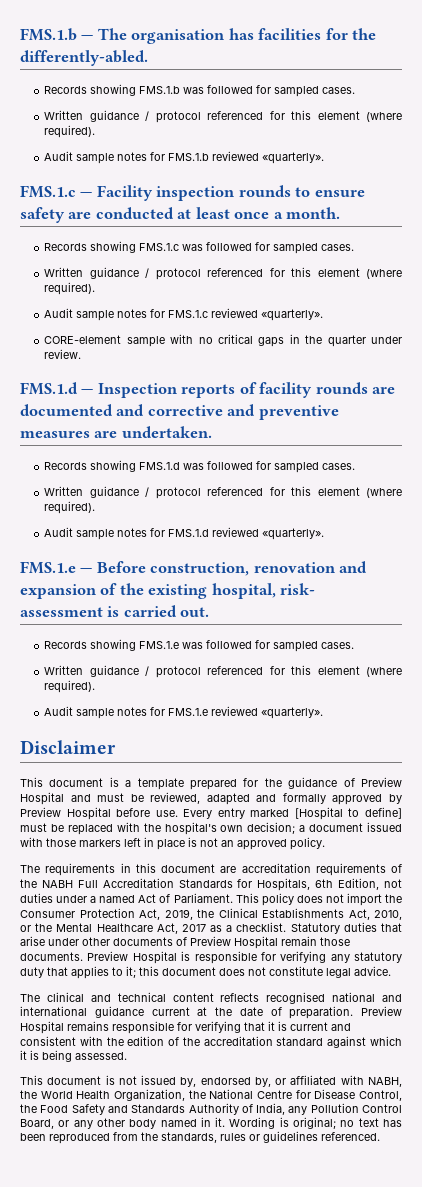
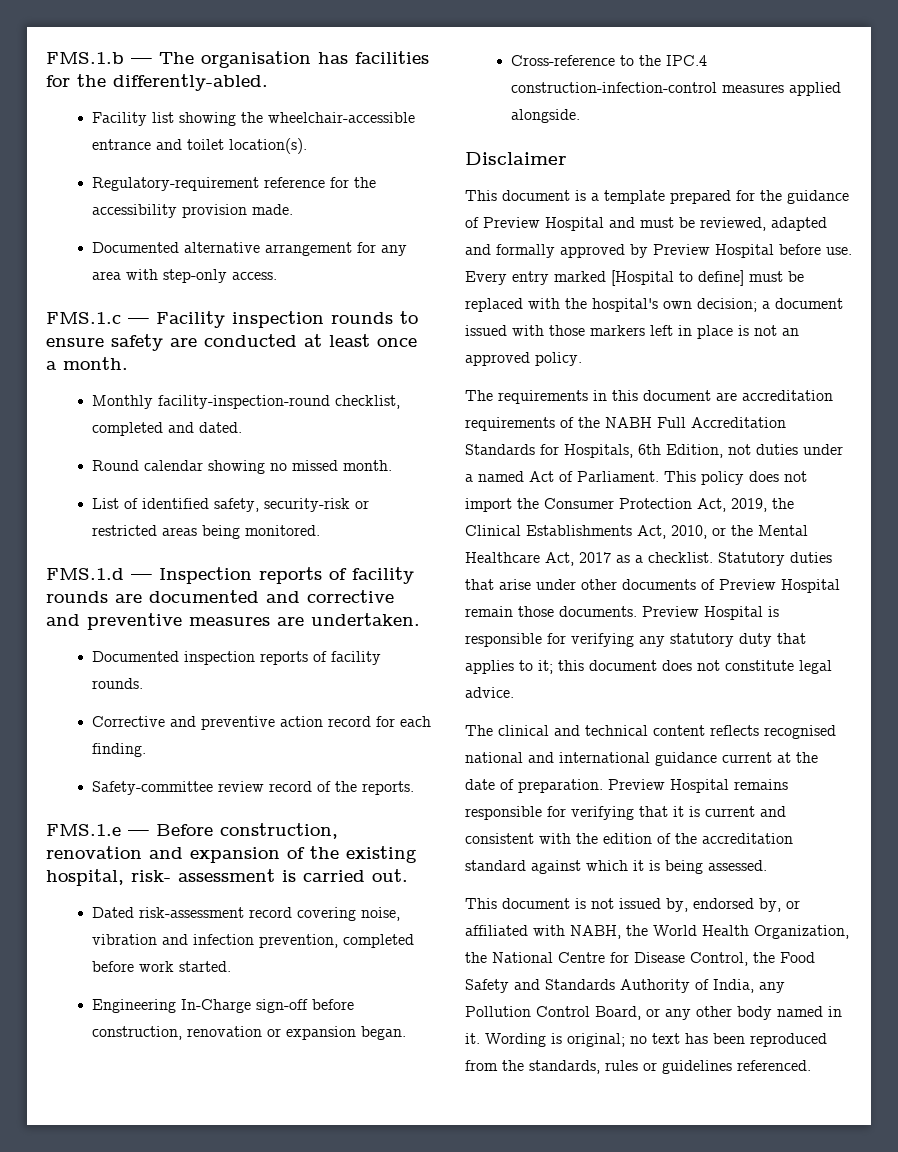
[44,84,356,97] [44,110,403,123] [44,125,96,138] [44,151,325,164] Records showing FMS.1.b was followed for sampled cases. // Written guidance / protocol referenced for this element (where required). // Audit sample notes for FMS.1.b reviewed «quarterly». -> [91,112,415,126] [91,138,307,154] [91,177,376,191] [91,204,293,218] [91,242,407,256] [91,269,277,283] Facility list showing the wheelchair-accessible entrance and toilet location(s). // Regulatory-requirement reference for the accessibility provision made. // Documented alternative arrangement for any area with step-only access.
[44,241,355,254] [44,267,403,280] [44,282,96,295] [44,308,324,321] [44,334,403,347] [44,349,82,359] Records showing FMS.1.c was followed for sampled cases. // Written guidance / protocol referenced for this element (where required). // Audit sample notes for FMS.1.c reviewed «quarterly». // CORE-element sample with no critical gaps in the quarter under review. -> [91,395,400,409] [91,422,242,436] [91,460,392,474] [91,498,369,512] [91,525,320,539] Monthly facility-inspection-round checklist, completed and dated. // Round calendar showing no missed month. // List of identified safety, security-risk or restricted areas being monitored.
[44,460,356,473] [44,486,403,499] [44,501,96,514] [44,527,325,540] Records showing FMS.1.d was followed for sampled cases. // Written guidance / protocol referenced for this element (where required). // Audit sample notes for FMS.1.d reviewed «quarterly». -> [91,651,381,665] [91,678,143,689] [91,716,431,730] [91,743,146,757] [91,781,414,795] Documented inspection reports of facility rounds. // Corrective and preventive action record for each finding. // Safety-committee review record of the reports.
[44,639,355,652] [44,665,403,678] [44,680,96,693] [44,706,324,719] Records showing FMS.1.e was followed for sampled cases. // Written guidance / protocol referenced for this element (where required). // Audit sample notes for FMS.1.e reviewed «quarterly». -> [91,907,400,921] [91,934,414,948] [91,961,231,972] [91,999,354,1013] [91,1026,406,1040] [510,55,707,66] [510,82,841,96] [510,109,580,123] Dated risk-assessment record covering noise, vibration and infection prevention, completed before work started. // Engineering In-Charge sign-off before construction, renovation or expansion began. // Cross-reference to the IPC.4 construction-infection-control measures applied alongside.

